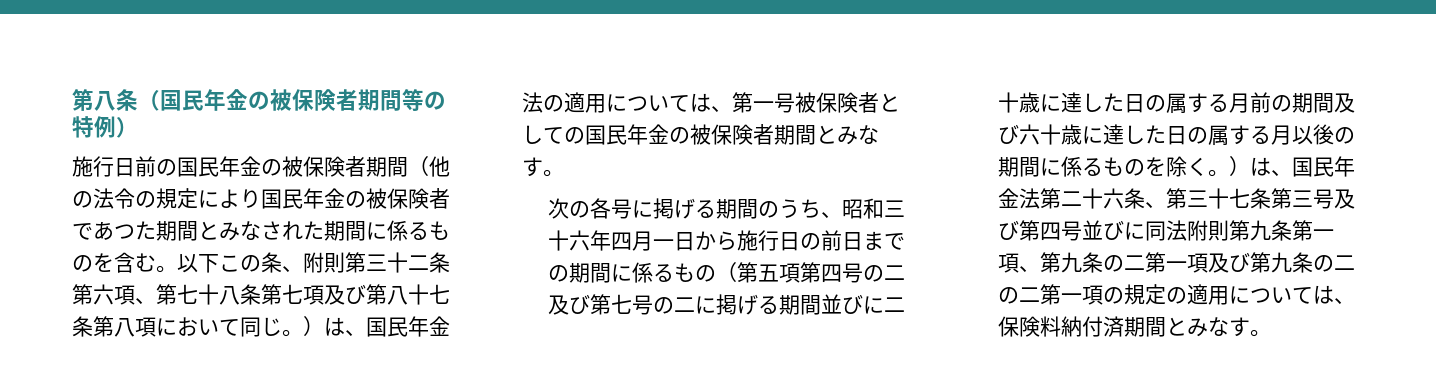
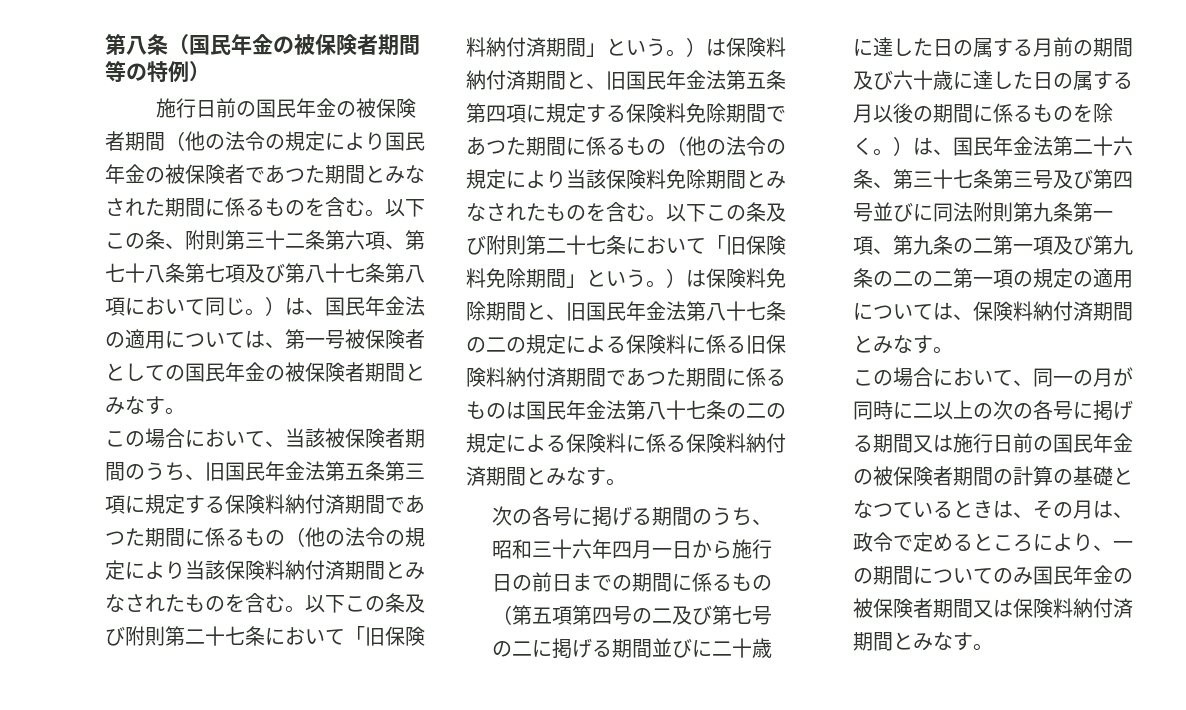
(564, 173) none -> [105,428,425,448] [105,461,425,481] [105,494,425,514] [105,527,425,547] [105,560,425,580] [105,593,425,613] [105,626,425,646] [466,37,786,57] [466,70,786,90] [466,103,786,123] [466,136,786,156] [466,169,786,189] [466,202,786,222] [466,235,786,255] [466,268,786,288] [466,301,786,321] [466,334,786,354] [466,367,786,387] [466,400,786,420] [466,433,786,453] [466,466,626,486] // この場合において、当該被保険者期間のうち、旧国民年金法第五条第三項に規定する保険料納付済期間であつた期間に係るもの（他の法令の規定により当該保険料納付済期間とみなされたものを含む。以下この条及び附則第二十七条において「旧保険料納付済期間」という。）は保険料納付済期間と、旧国民年金法第五条第四項に規定する保険料免除期間であつた期間に係るもの（他の法令の規定により当該保険料免除期間とみなされたものを含む。以下この条及び附則第二十七条において「旧保険料免除期間」という。）は保険料免除期間と、旧国民年金法第八十七条の二の規定による保険料に係る旧保険料納付済期間であつた期間に係るものは国民年金法第八十七条の二の規定による保険料に係る保険料納付済期間とみなす。
(1272, 333) none -> [852,367,1133,387] [852,400,1133,421] [852,433,1133,453] [852,466,1133,486] [852,500,1133,519] [852,532,1133,552] [852,565,1133,585] [852,598,1133,618] [852,632,993,651] // この場合において、同一の月が同時に二以上の次の各号に掲げる期間又は施行日前の国民年金の被保険者期間の計算の基礎となつているときは、その月は、政令で定めるところにより、一の期間についてのみ国民年金の被保険者期間又は保険料納付済期間とみなす。

